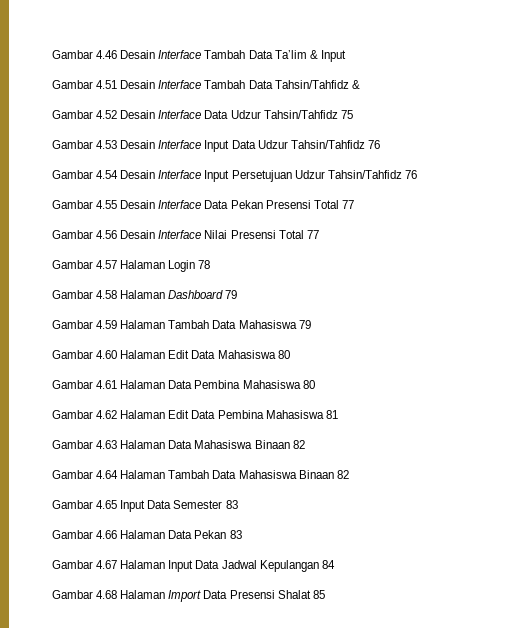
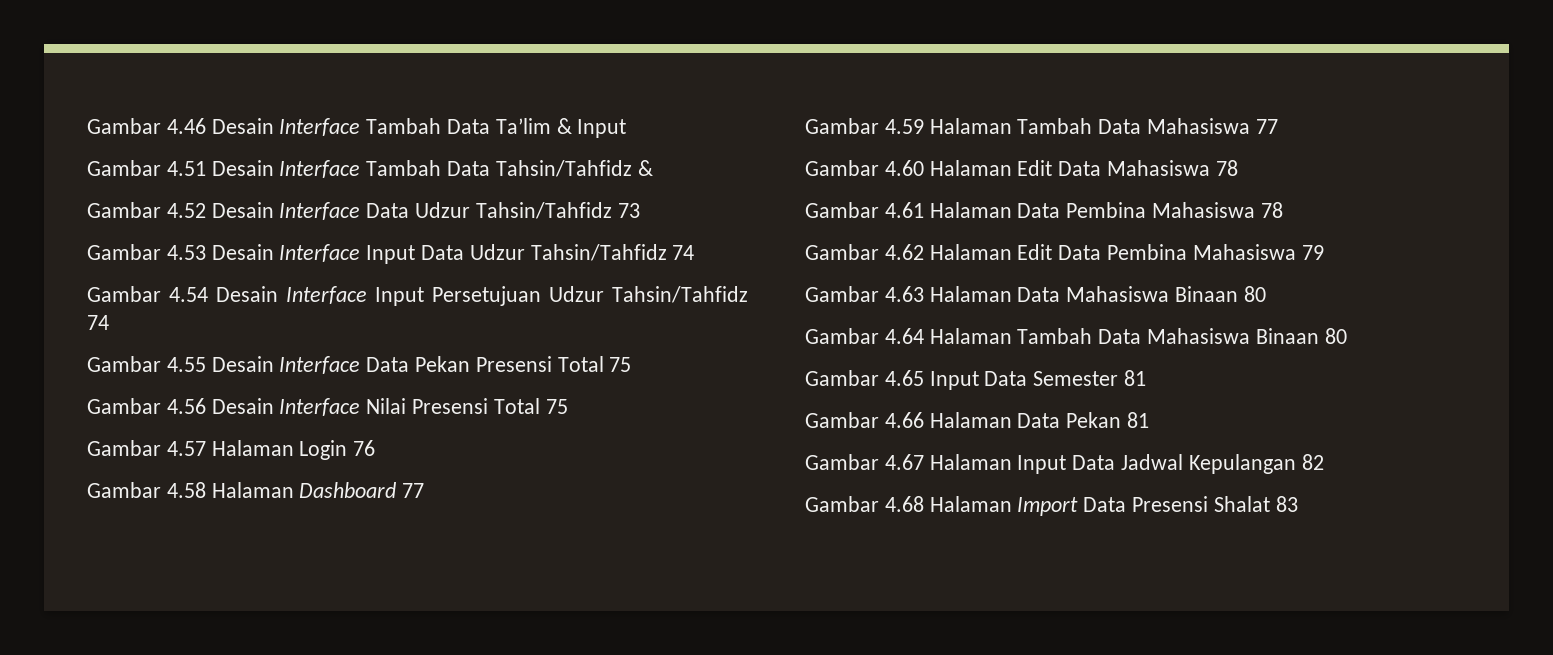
[340,110,353,119] 75 -> [617,203,640,218] 73
[367,140,380,149] 76 -> [672,245,695,260] 74
[404,170,417,179] 76 -> [87,315,109,330] 74
[341,200,354,209] 77 -> [609,357,632,372] 75
[306,230,319,239] 77 -> [545,399,568,414] 75
[198,260,211,269] 78 -> [353,440,376,456] 76
[225,290,238,299] 79 -> [402,483,425,498] 77
[298,320,311,329] 79 -> [1255,119,1278,134] 77
[277,350,290,359] 80 -> [1215,160,1238,176] 78
[302,380,315,389] 80 -> [1260,202,1283,218] 78
[325,410,338,419] 81 -> [1301,245,1324,260] 79
[292,440,305,449] 82 -> [1243,286,1266,302] 80
[336,470,349,479] 82 -> [1324,328,1347,344] 80
[225,500,238,509] 83 -> [1124,370,1147,386] 81
[229,530,242,539] 83 -> [1127,412,1150,428] 81
[321,560,335,569] 84 -> [1301,454,1324,470] 82
[312,590,325,599] 85 -> [1275,496,1298,512] 83

